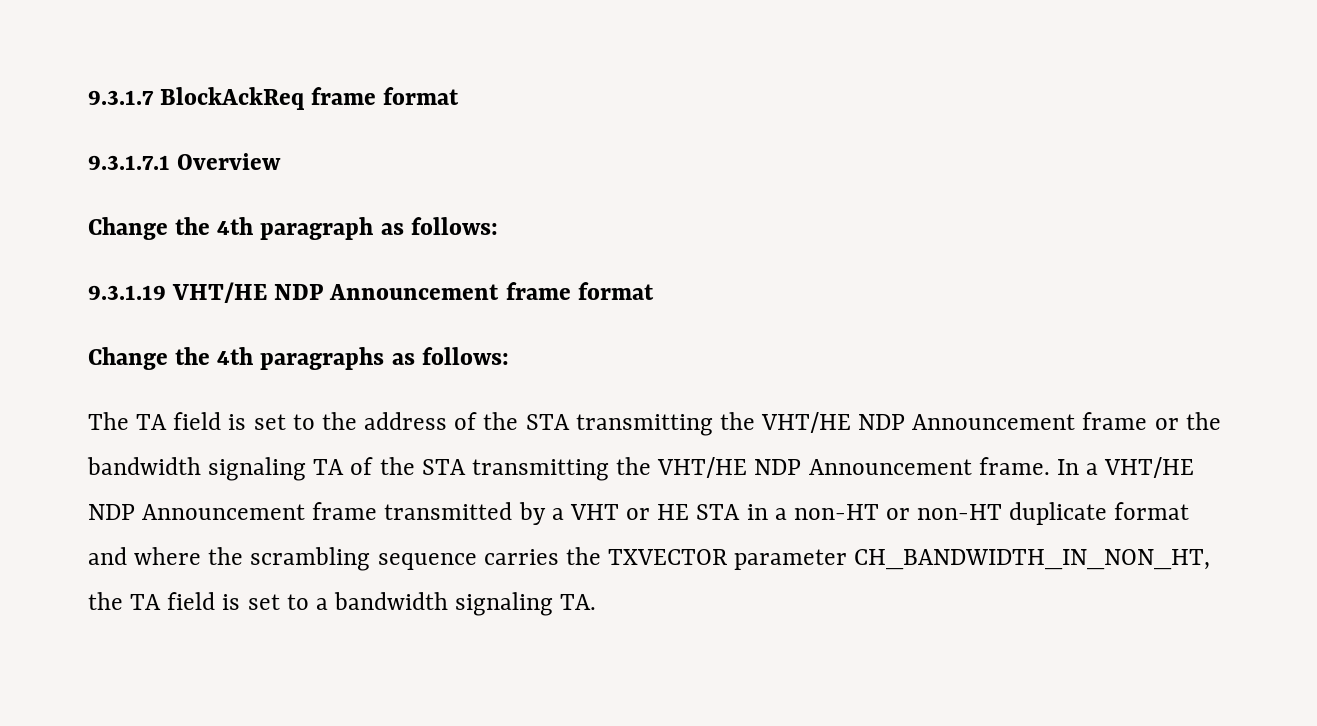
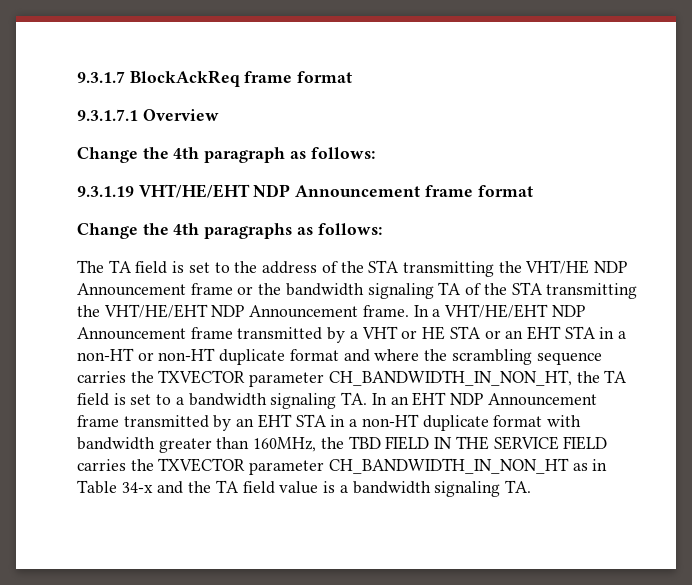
[172,282,268,303] VHT/HE -> [138,184,250,198] VHT/HE/EHT
[657,457,748,478] VHT/HE -> [103,304,208,318] VHT/HE/EHT
[1104,457,1195,478] VHT/HE -> [444,304,549,318] VHT/HE/EHT
(741, 512) none -> [484,326,596,340] or an EHT STA
(597, 602) none -> [371,392,597,406] [77,414,581,431] [77,436,608,453] [77,458,608,475] [77,480,531,497] In an EHT NDP Announcement frame transmitted by an EHT STA in a non-HT duplicate format with bandwidth greater than 160MHz, the TBD FIELD IN THE SERVICE FIELD carries the TXVECTOR parameter CH_BANDWIDTH_IN_NON_HT as in Table 34-x and the TA field value is a bandwidth signaling TA.

